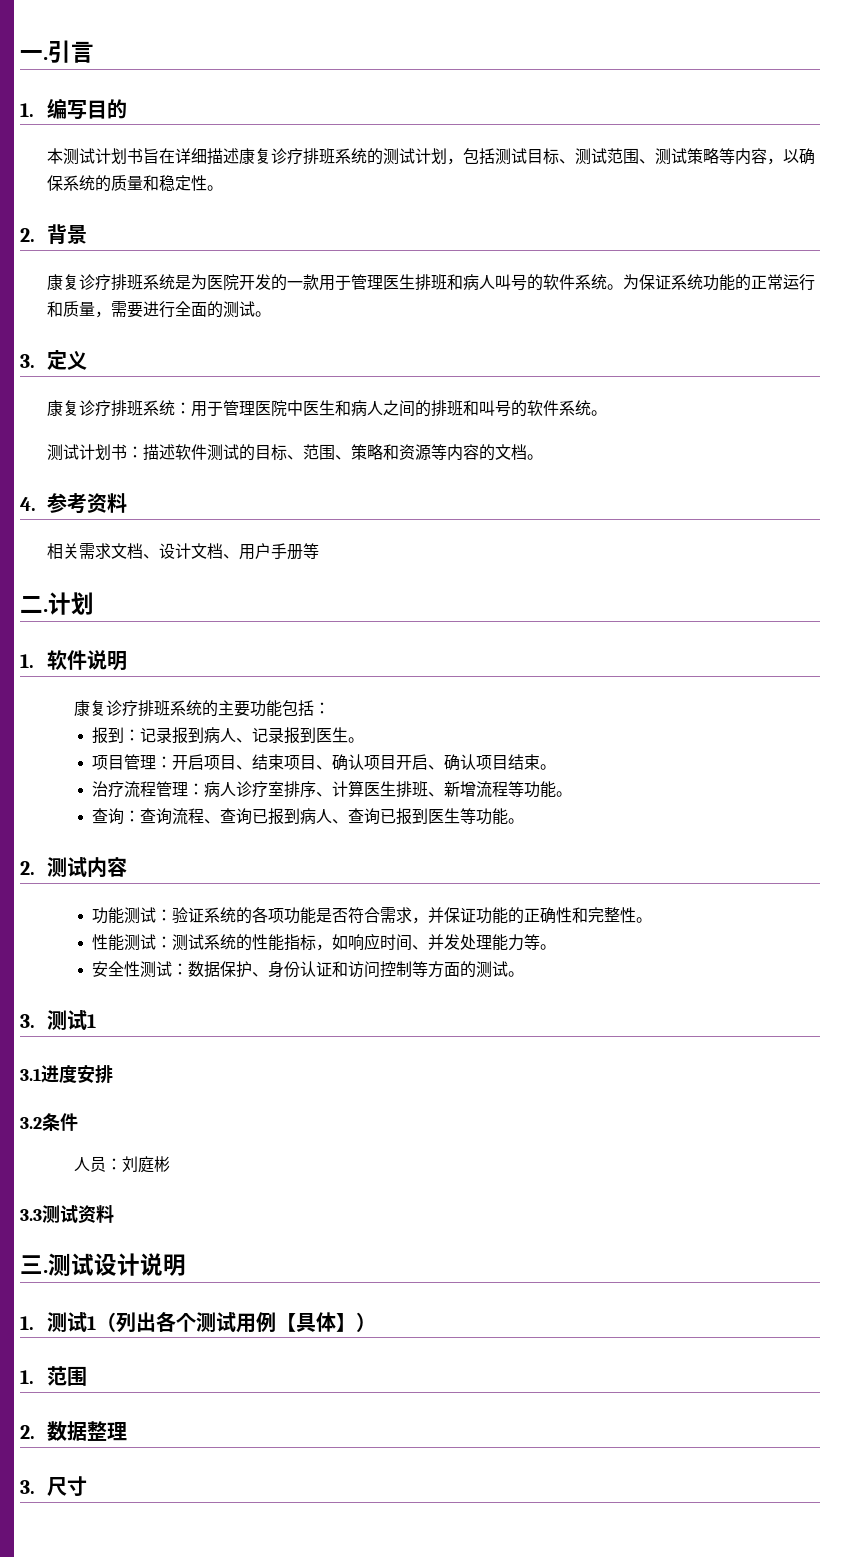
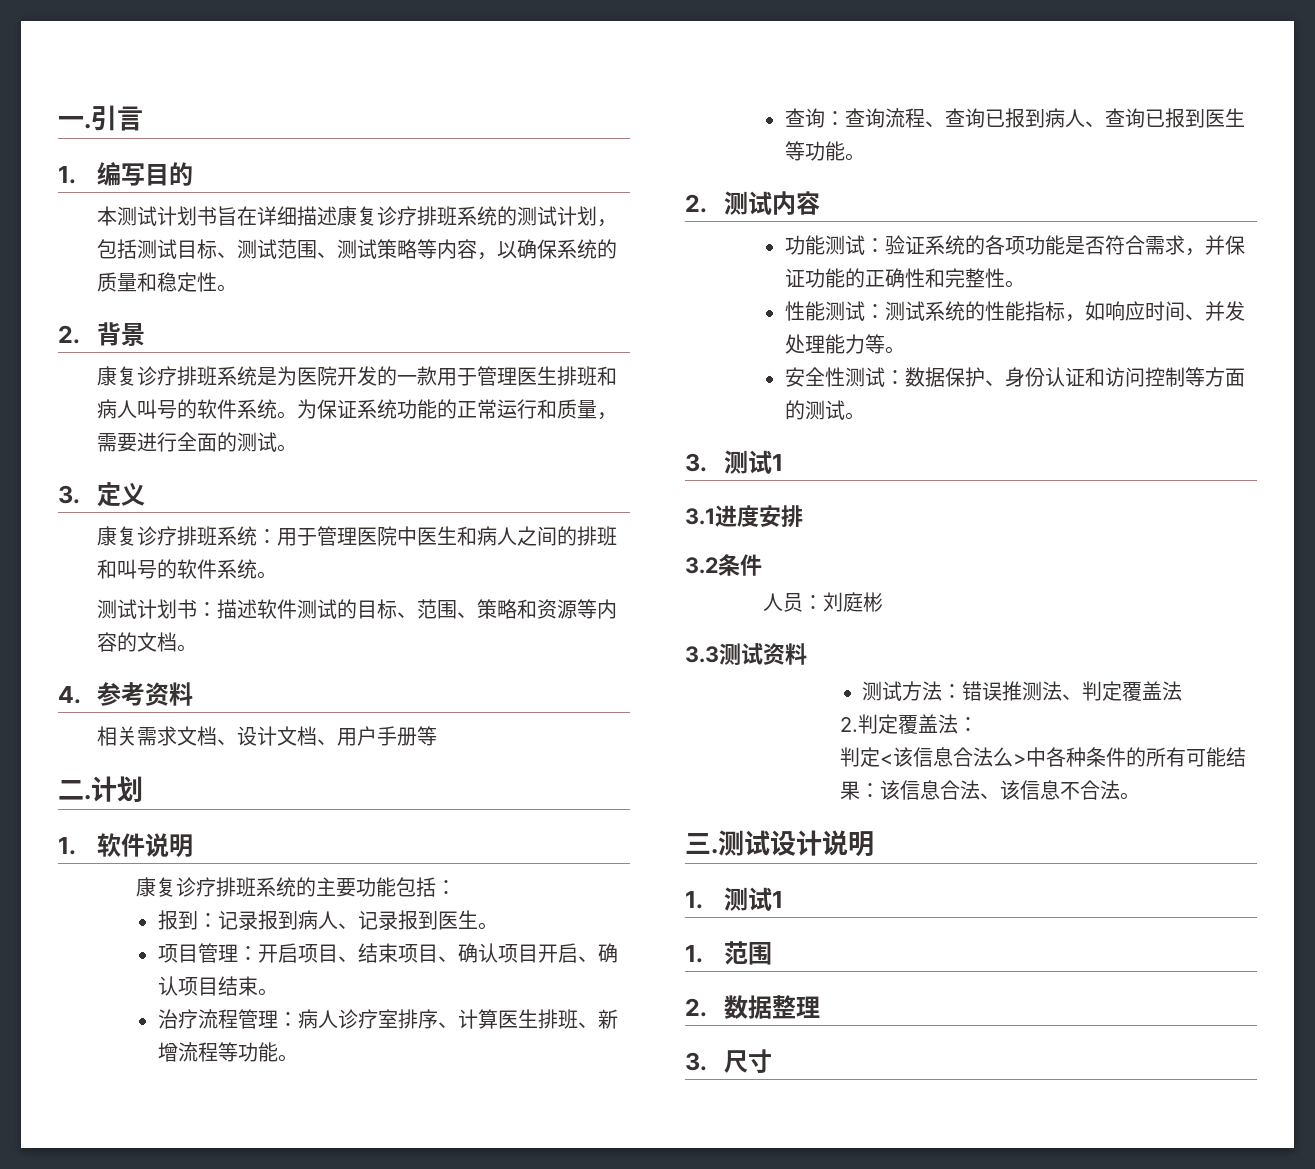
(114, 1214) none -> [861,681,1182,701] [839,714,978,734] [839,747,1246,767] [839,780,1140,800] // 测试方法：错误推测法、判定覆盖法 // 2.判定覆盖法： // 判定<该信息合法么>中各种条件的所有可能结果：该信息合法、该信息不合法。
[96,1311,377,1333] （列出各个测试用例【具体】） -> (783, 899) none

